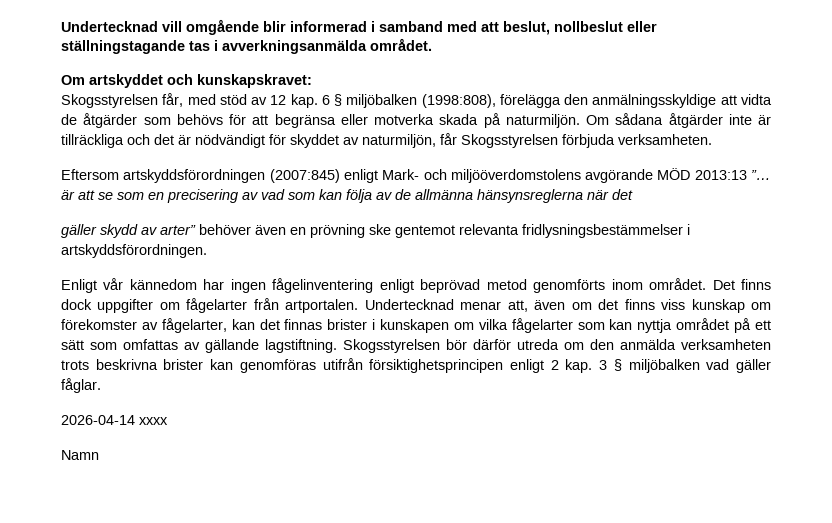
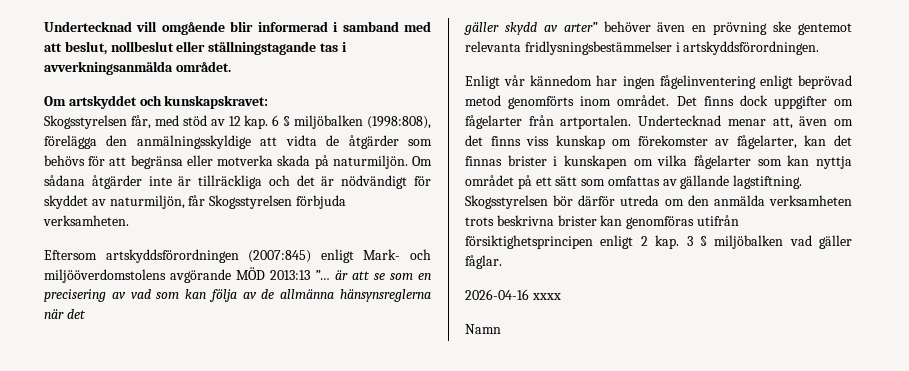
[61,415,135,425] 2026-04-14 -> [465,289,529,300] 2026-04-16

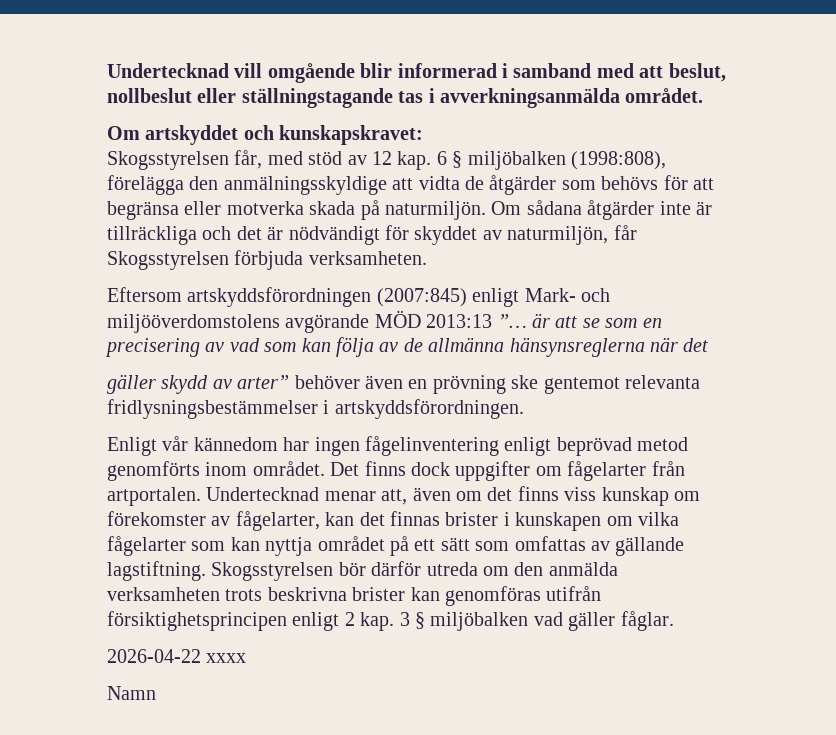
[465,289,529,300] 2026-04-16 -> [107,649,201,663] 2026-04-22

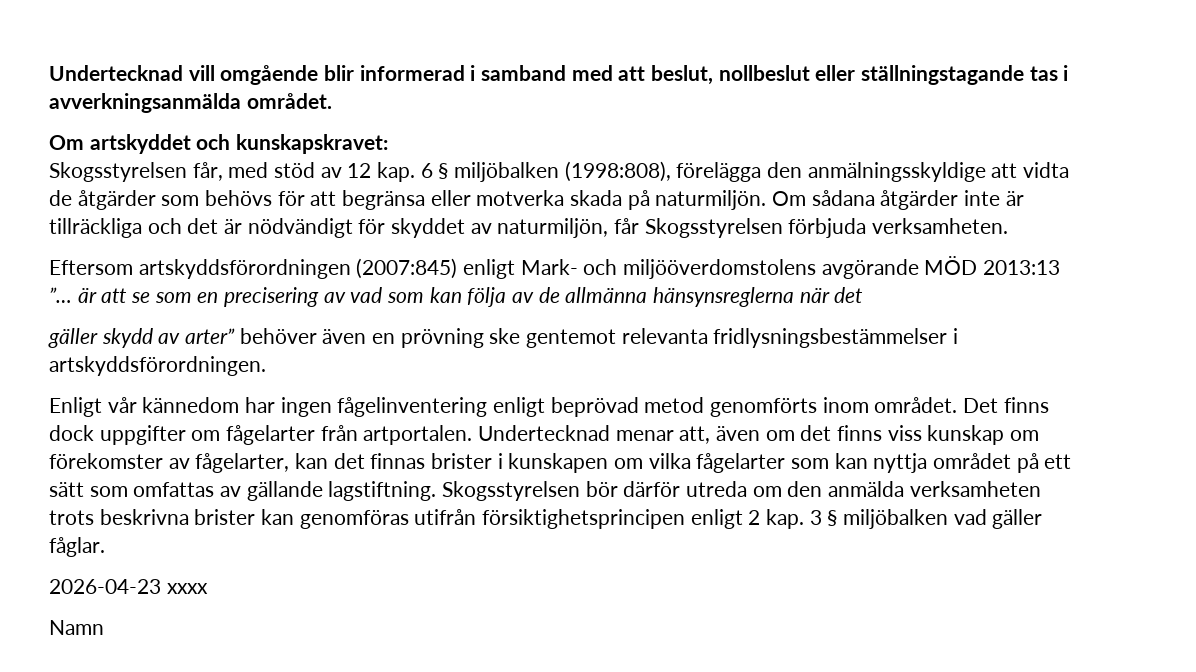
[107,649,201,663] 2026-04-22 -> [49,579,161,594] 2026-04-23

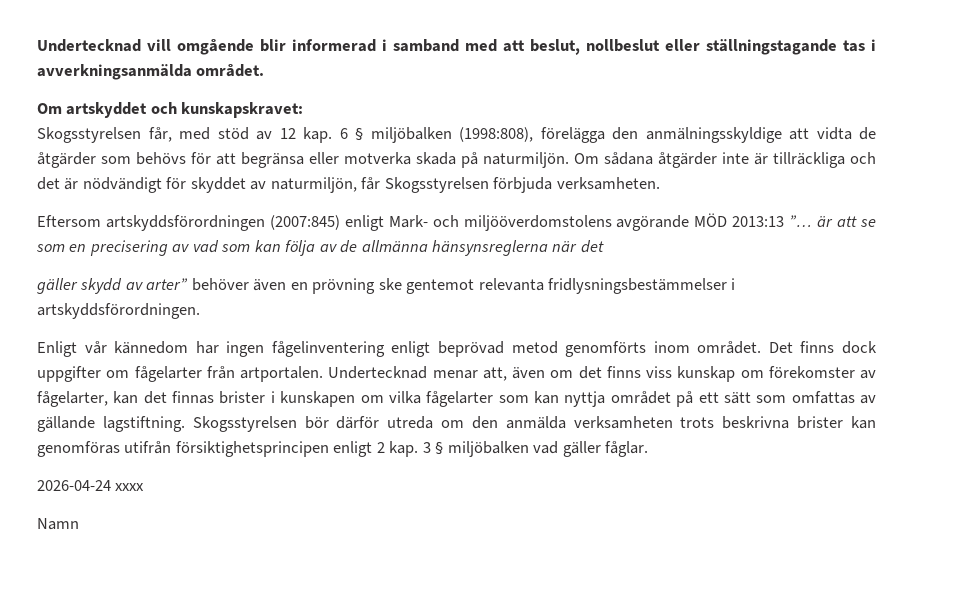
[49,579,161,594] 2026-04-23 -> [37,480,111,491] 2026-04-24

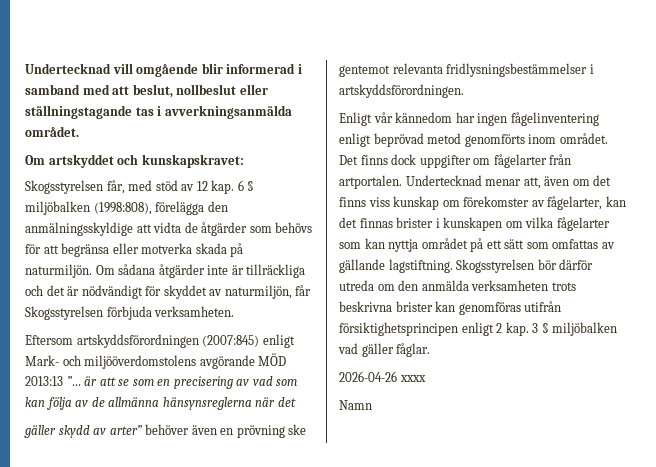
[37,480,111,491] 2026-04-24 -> [339,371,397,382] 2026-04-26

